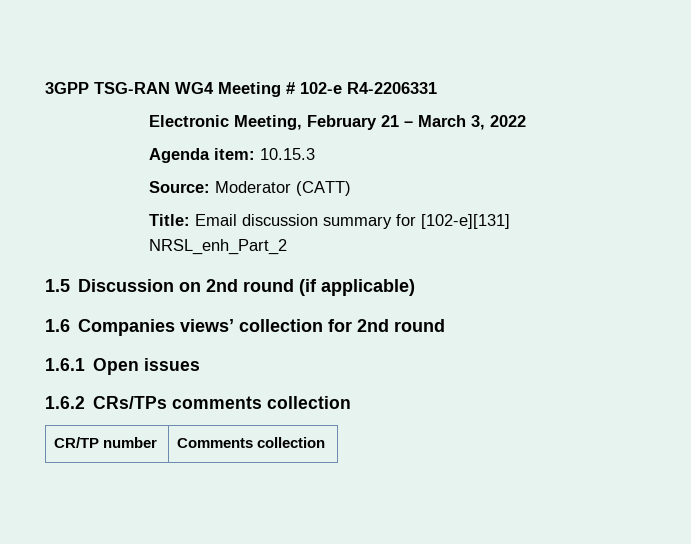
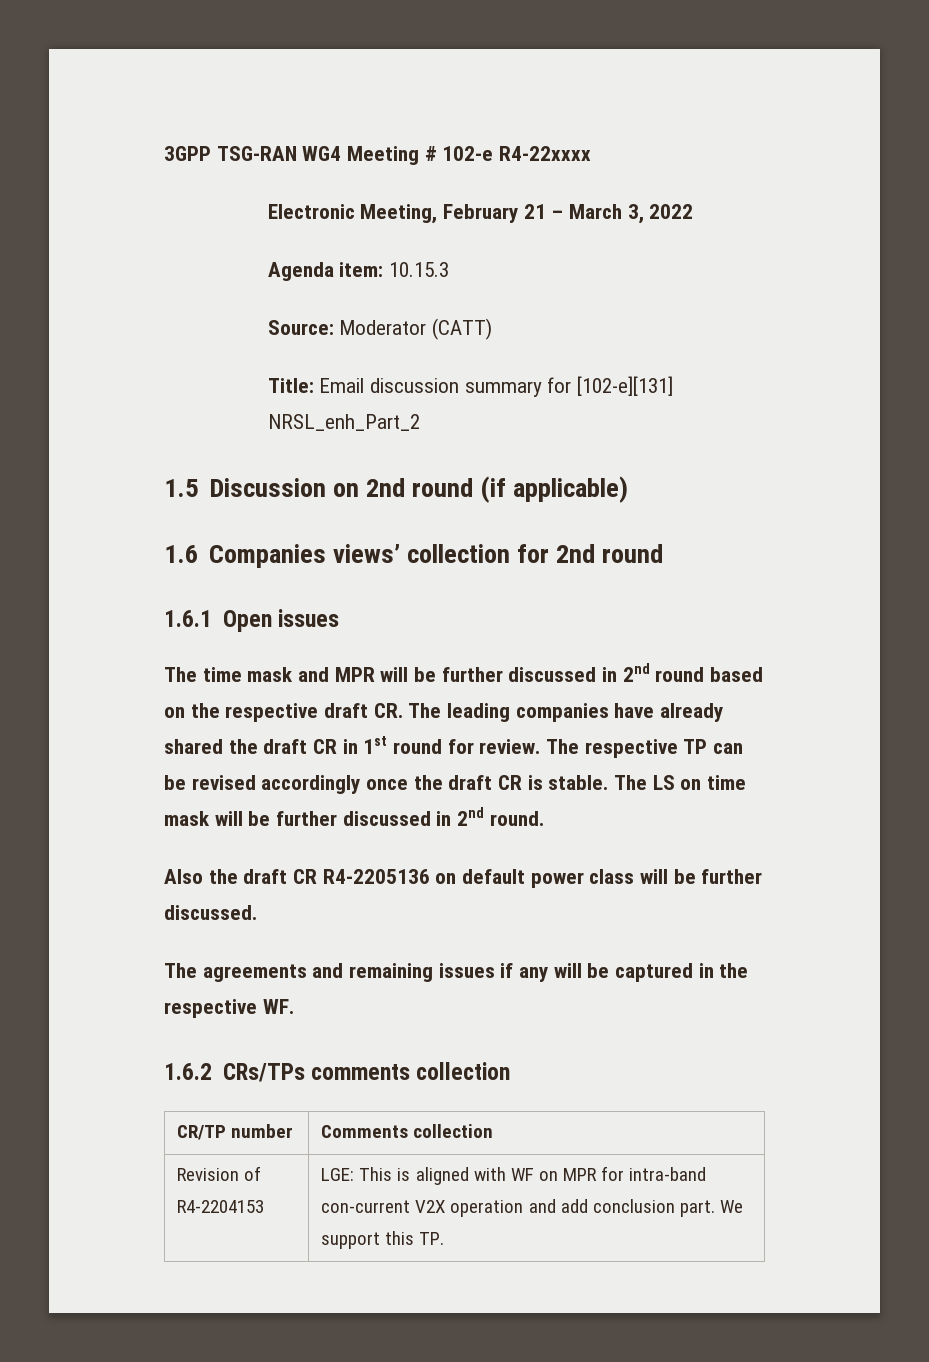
[347,82,437,94] R4-2206331 -> [499,146,592,161] R4-22xxxx
(201, 364) none -> [164,663,764,682] [164,703,724,722] [164,736,744,758] [164,775,747,794] [164,807,544,826] [164,869,763,888] [164,905,257,920] [164,963,749,982] [164,999,294,1018] // The time mask and MPR will be further discussed in 2nd round based on the respective draft CR. The leading companies have already shared the draft CR in 1st round for review. The respective TP can be revised accordingly once the draft CR is stable. The LS on time mask will be further discussed in 2nd round. // Also the draft CR R4-2205136 on default power class will be further discussed. // The agreements and remaining issues if any will be captured in the respective WF.
(326, 442) none -> [177,1166,262,1181] [177,1200,265,1213] [321,1166,707,1185] [321,1199,744,1217] [321,1231,445,1249] // Revision of R4-2204153 | LGE: This is aligned with WF on MPR for intra-band con-current V2X operation and add conclusion part. We support this TP.

